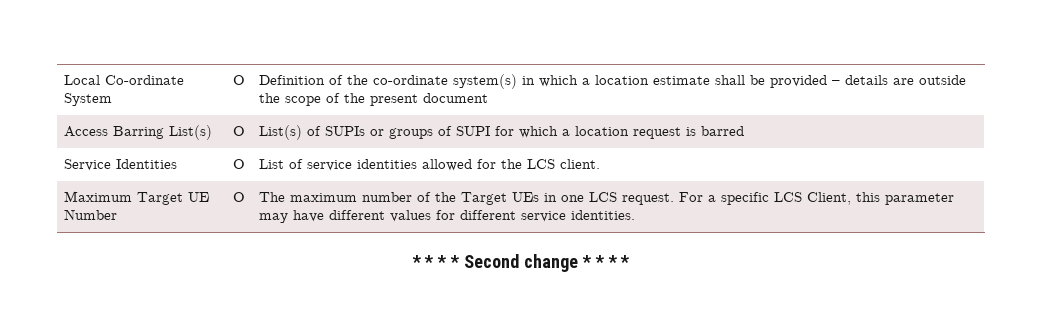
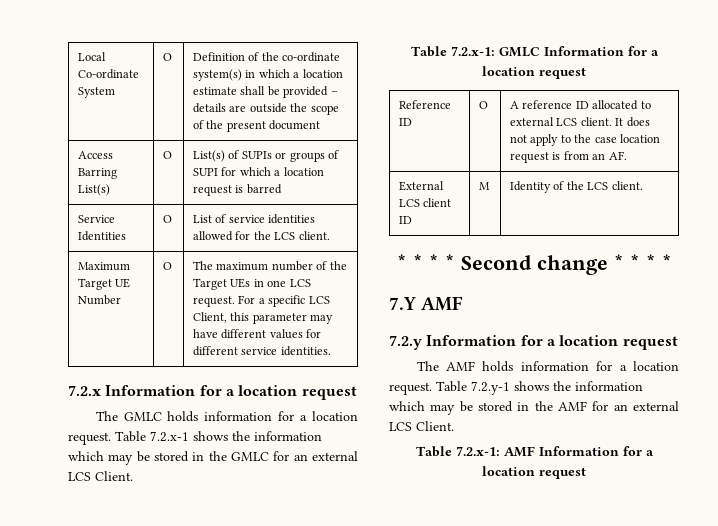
(635, 215) none -> [68,385,357,400] [95,411,358,422] [68,431,322,445] [68,451,358,465] [68,471,133,481] [410,46,659,57] [482,66,586,79] [399,100,452,109] [399,118,413,126] [479,101,489,109] [510,100,651,110] [510,117,650,127] [510,134,660,146] [510,151,627,163] [399,181,445,191] [399,198,452,207] [399,216,413,224] [479,182,491,190] [510,181,643,193] // 7.2.x Information for a location request // The GMLC holds information for a location request. Table 7.2.x-1 shows the information which may be stored in the GMLC for an external LCS Client. // Table 7.2.x-1: GMLC Information for a location request // Reference ID | O | A reference ID allocated to external LCS client. It does not apply to the case location request is from an AF. // External LCS client ID | M | Identity of the LCS client.
(630, 261) none -> [389,296,464,311] [389,335,678,350] [416,361,679,372] [389,381,643,395] [389,401,679,415] [389,421,454,431] [415,446,654,457] [482,466,586,479] // 7.Y AMF // 7.2.y Information for a location request // The AMF holds information for a location request. Table 7.2.y-1 shows the information which may be stored in the AMF for an external LCS Client. // Table 7.2.x-1: AMF Information for a location request

